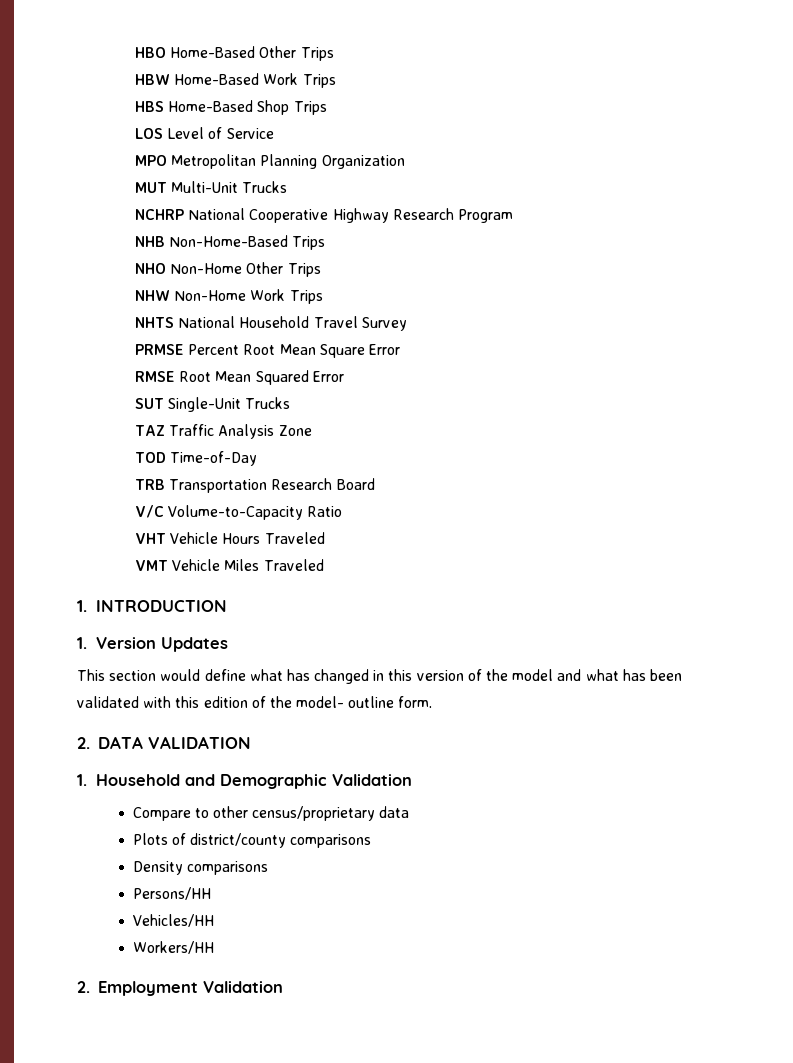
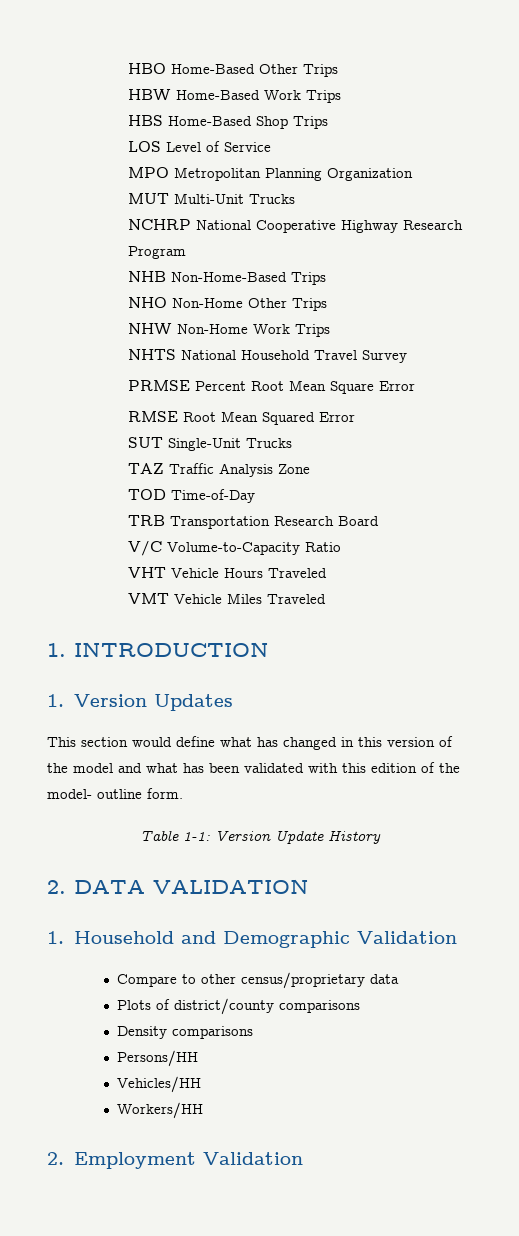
(433, 702) none -> [139,830,381,844] // Table 1-1: Version Update History

